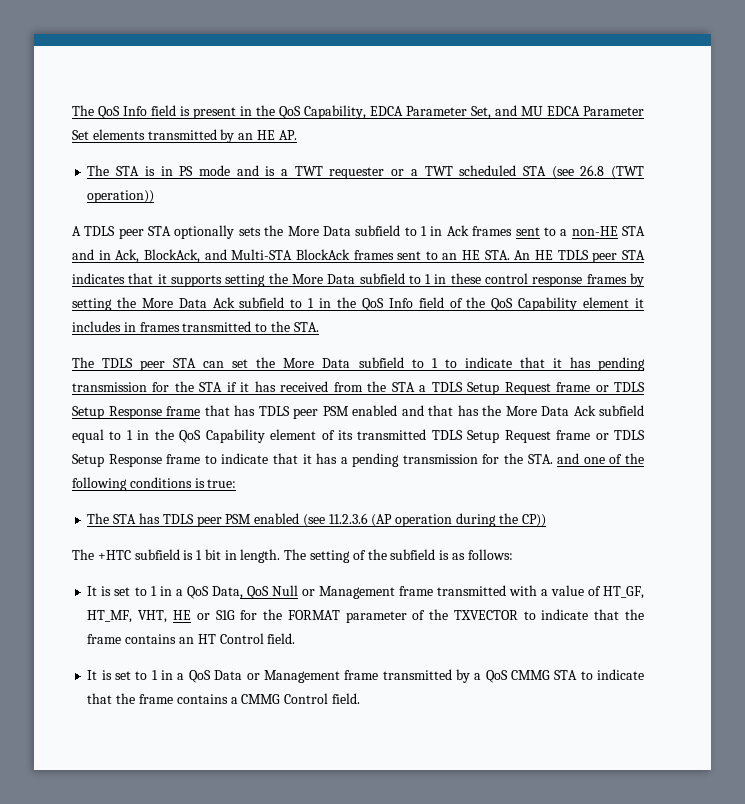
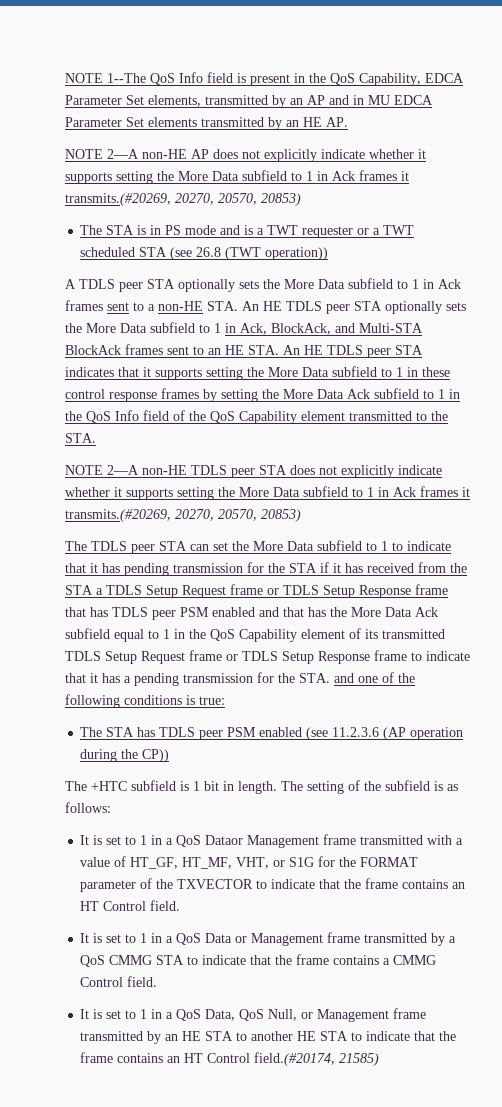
[72,105,94,116] The -> [65,73,146,83] NOTE 1--The
[471,105,517,119] Set, and -> [126,95,364,108] Set elements, transmitted by an AP and in
(297, 135) none -> [65,149,426,162] [65,170,409,184] [65,193,301,206] // NOTE 2—A non-HE AP does not explicitly indicate whether it supports setting the More Data subfield to 1 in Ack frames it transmits.(#20269, 20270, 20570, 20853)
[621,226,645,236] [72,249,94,260] STA and -> [207,301,466,314] [65,322,221,333] STA. An HE TDLS peer STA optionally sets the More Data subfield to 1
[635,298,645,308] [72,321,180,332] it includes in frames -> (345, 416) none
(319, 327) none -> [65,465,442,478] [65,486,470,500] [65,509,301,522] // NOTE 2—A non-HE TDLS peer STA does not explicitly indicate whether it supports setting the More Data subfield to 1 in Ack frames it transmits.(#20269, 20270, 20570, 20853)
[211,585,315,599] Data, QoS Null or -> [205,835,244,845] Dataor
[172,610,191,620] HE -> (270, 863) none
(360, 698) none -> [80,1008,427,1022] [80,1031,457,1044] [80,1052,380,1066] // It is set to 1 in a QoS Data, QoS Null, or Management frame transmitted by an HE STA to another HE STA to indicate that the frame contains an HT Control field.(#20174, 21585)

